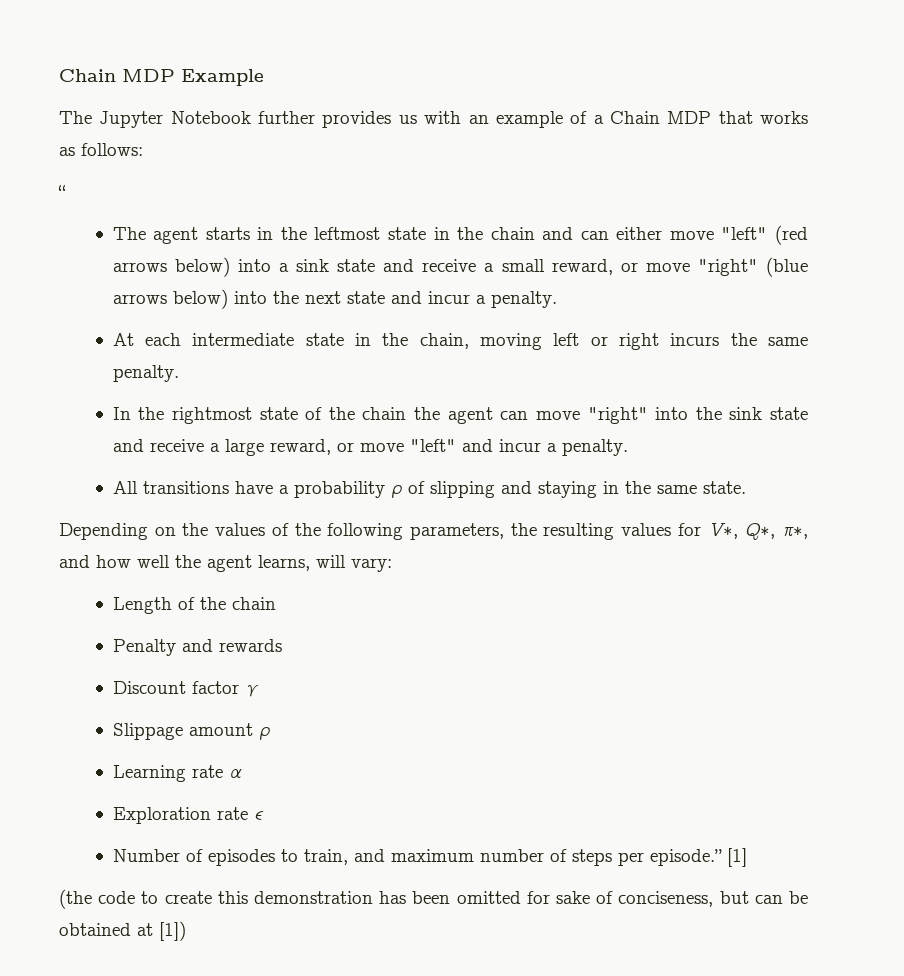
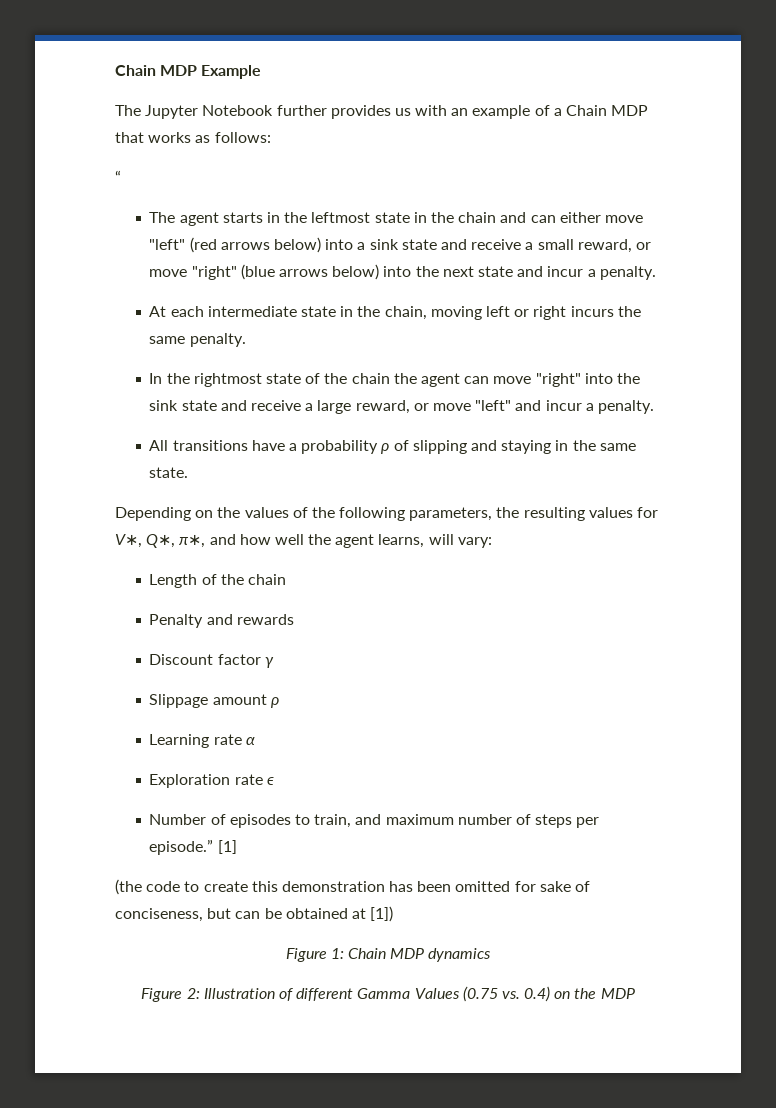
(186, 931) none -> [285,948,492,962] [141,986,635,1002] // Figure 1: Chain MDP dynamics // Figure 2: Illustration of different Gamma Values (0.75 vs. 0.4) on the MDP

